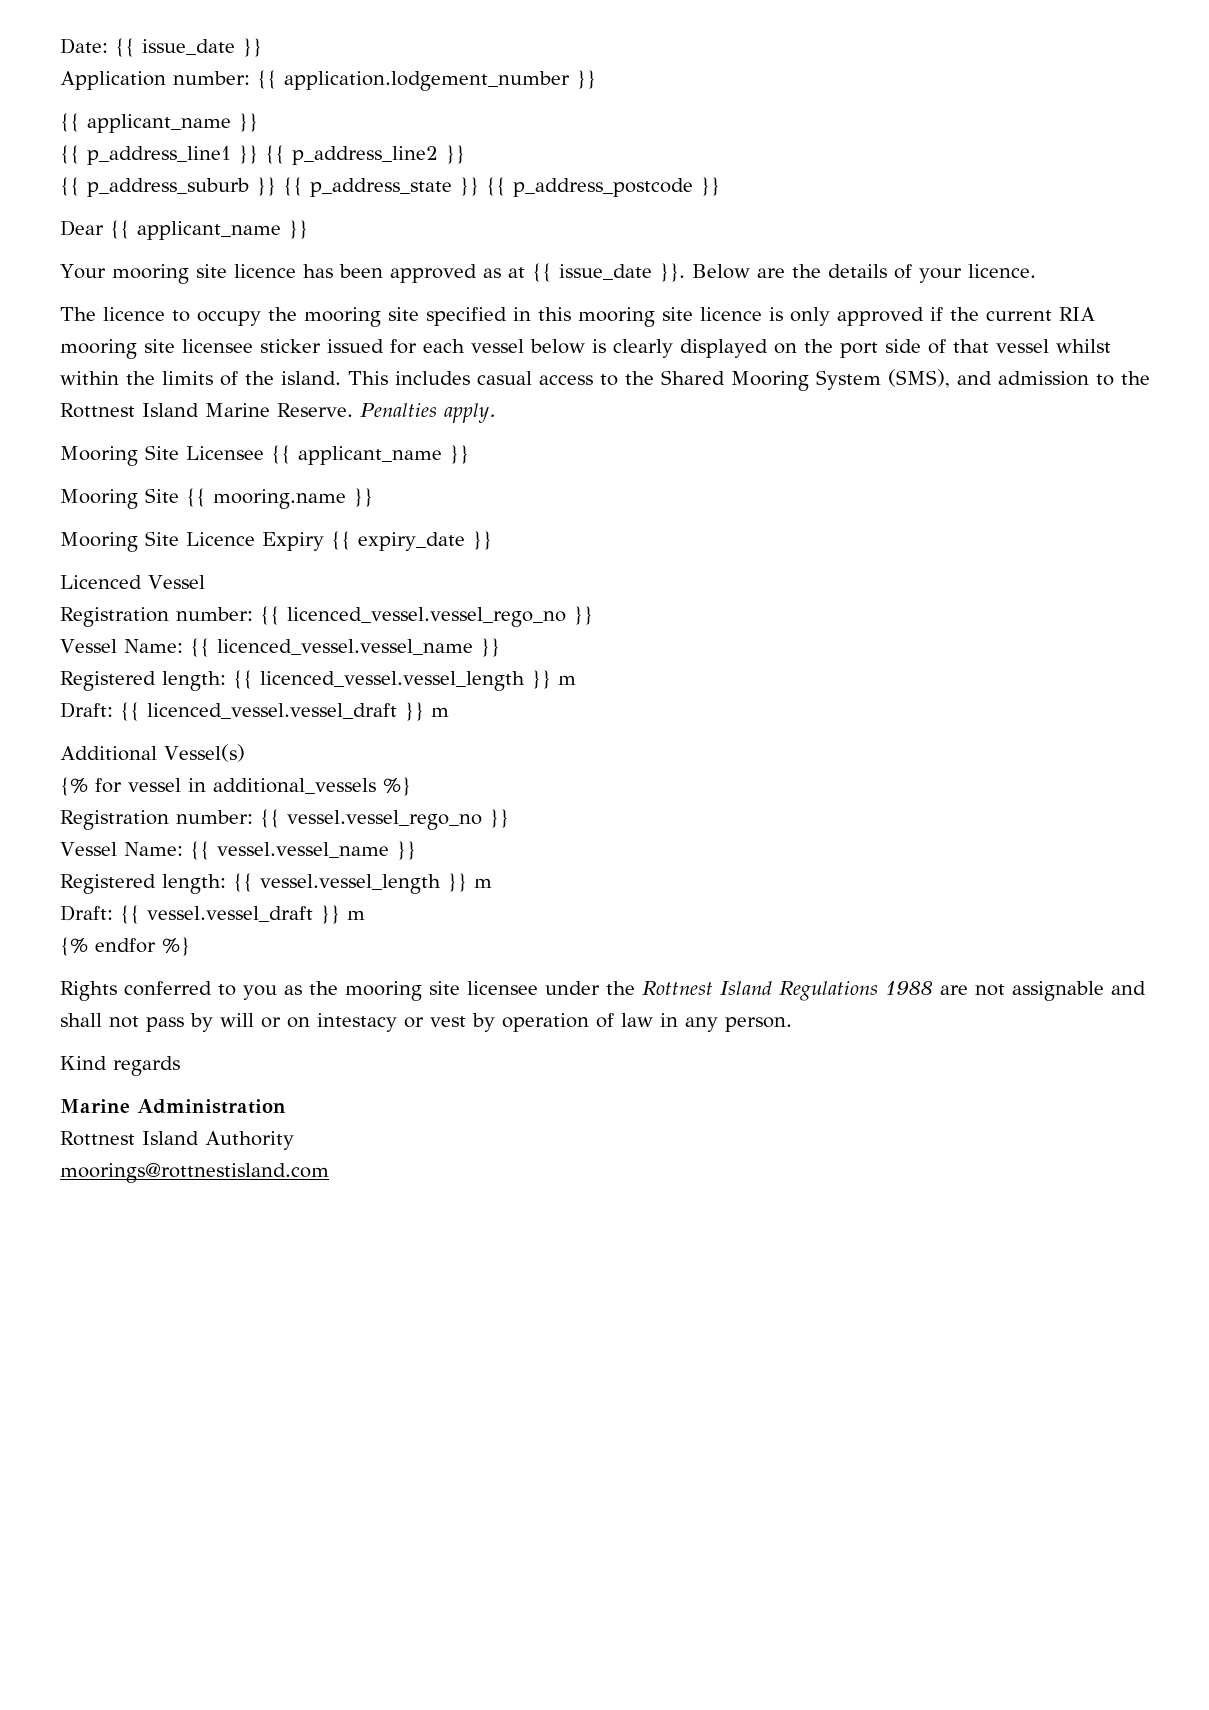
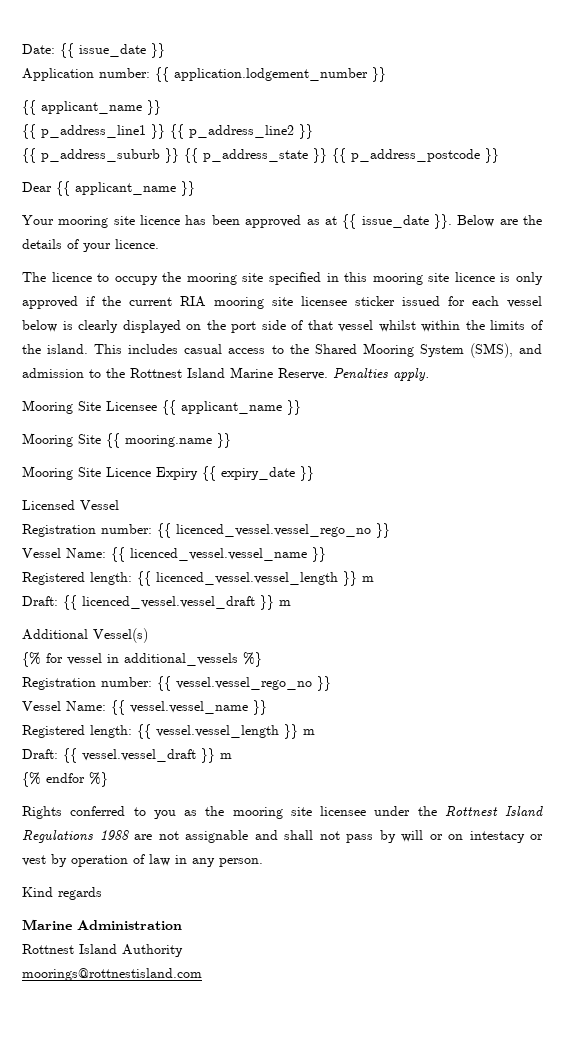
[60,575,142,589] Licenced -> [22,500,75,510] Licensed

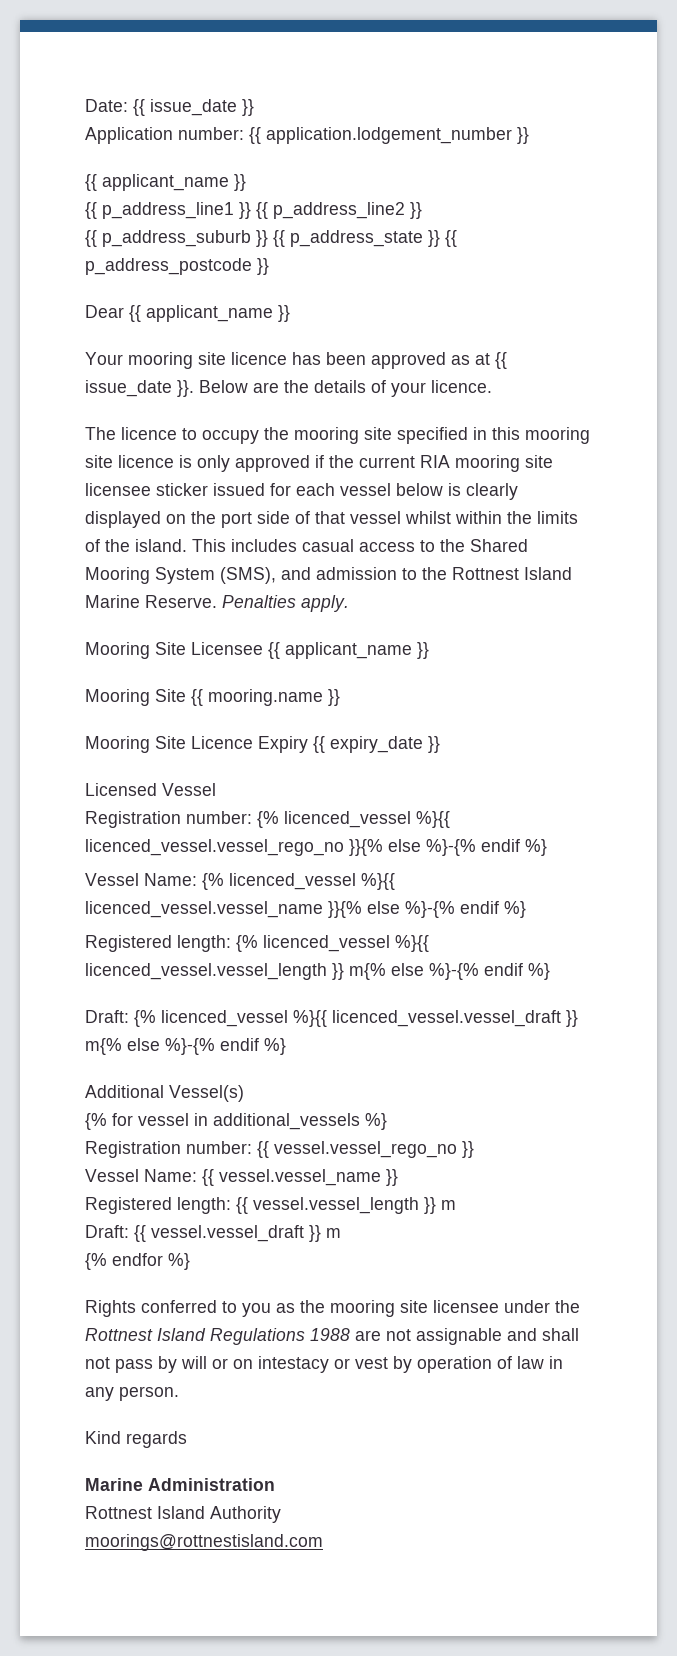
[157,523,390,538] [22,547,326,562] [22,571,374,586] [22,595,291,610] {{ licenced_vessel.vessel_rego_no }} // Vessel Name: {{ licenced_vessel.vessel_name }} // Registered length: {{ licenced_vessel.vessel_length }} m // Draft: {{ licenced_vessel.vessel_draft }} m -> [257,811,450,828] [85,839,547,856] [85,873,395,890] [85,901,526,918] [85,935,429,952] [85,963,550,980] [85,1010,578,1027] [85,1038,286,1055] {% licenced_vessel %}{{ licenced_vessel.vessel_rego_no }}{% else %}-{% endif %} // Vessel Name: {% licenced_vessel %}{{ licenced_vessel.vessel_name }}{% else %}-{% endif %} // Registered length: {% licenced_vessel %}{{ licenced_vessel.vessel_length }} m{% else %}-{% endif %} // Draft: {% licenced_vessel %}{{ licenced_vessel.vessel_draft }} m{% else %}-{% endif %}

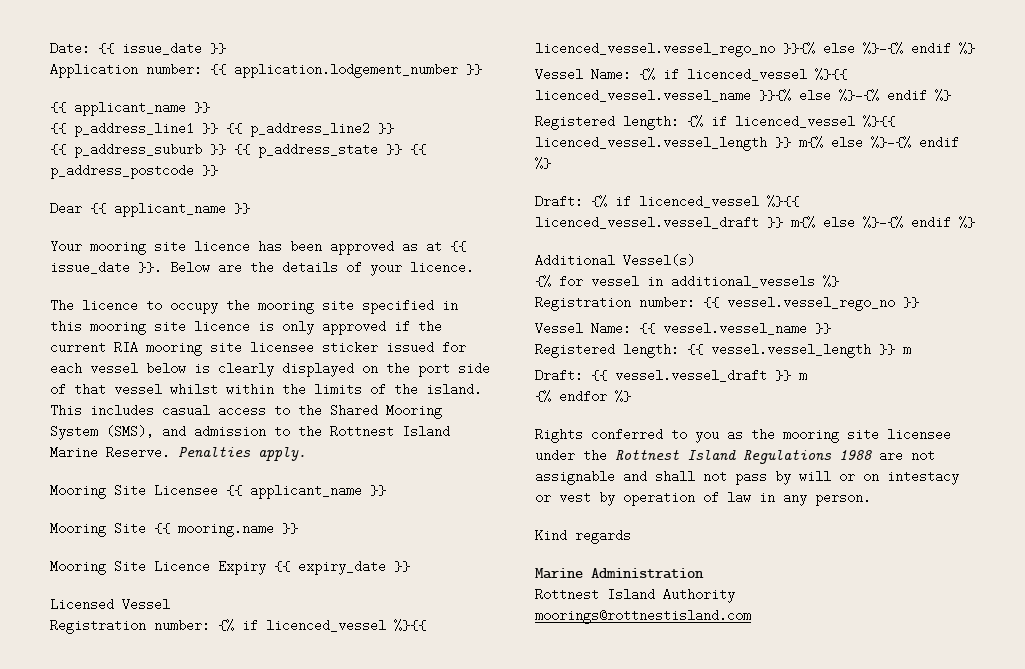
(279, 819) none -> [242,619,258,632] if
(224, 881) none -> [663,68,679,81] if
(258, 943) none -> [711,115,727,128] if
(156, 1018) none -> [615,195,631,208] if

